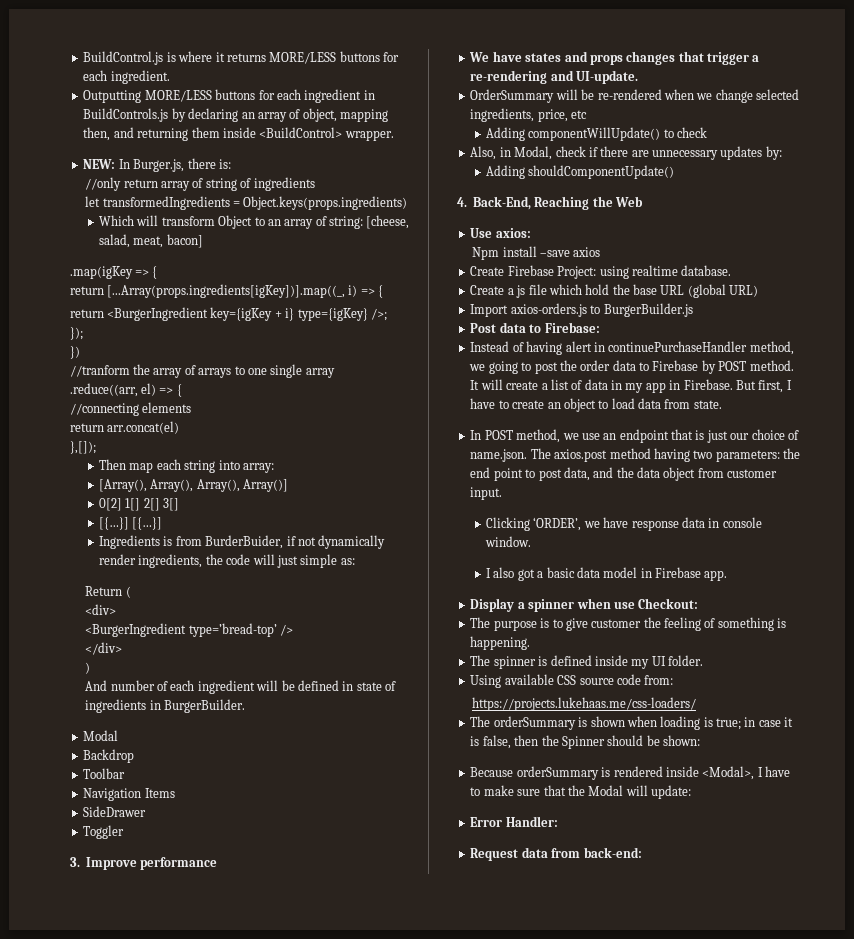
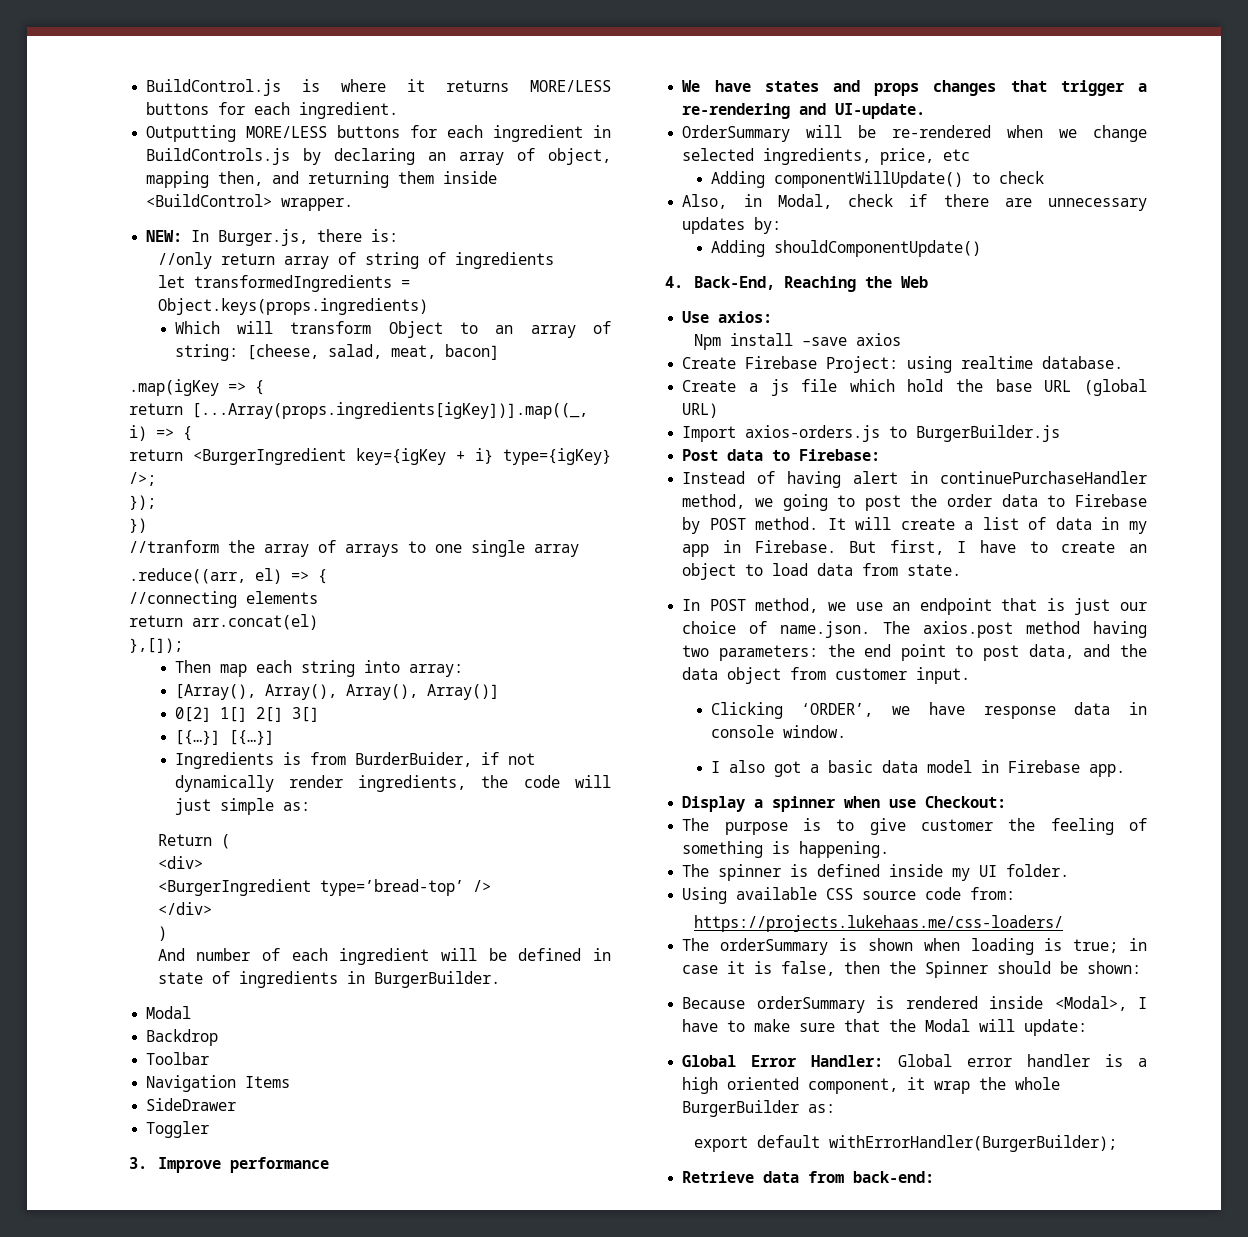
(692, 792) none -> [682,1055,737,1067] Global
[470,848,519,861] // Request -> [898,1054,1147,1067] [682,1077,1061,1094] [682,1100,836,1117] [693,1135,1117,1152] [682,1171,755,1183] Global error handler is a high oriented component, it wrap the whole BurgerBuilder as: // export default withErrorHandler(BurgerBuilder); // Retrieve

